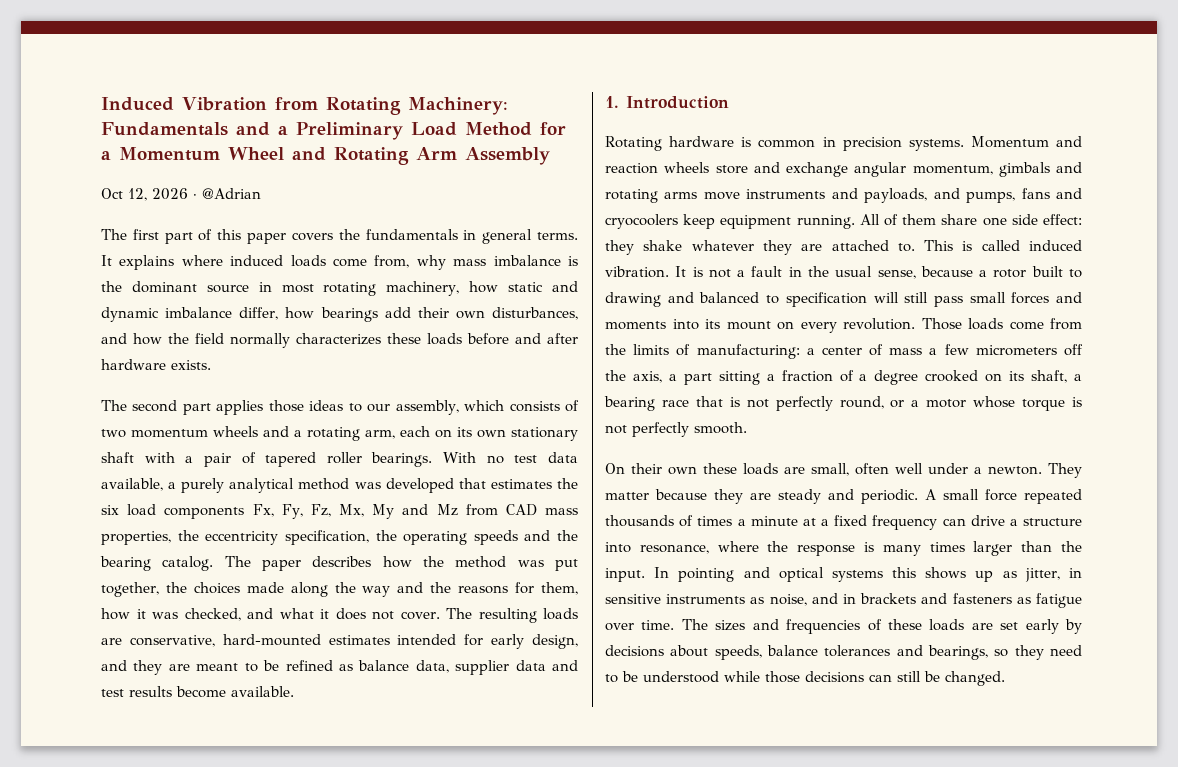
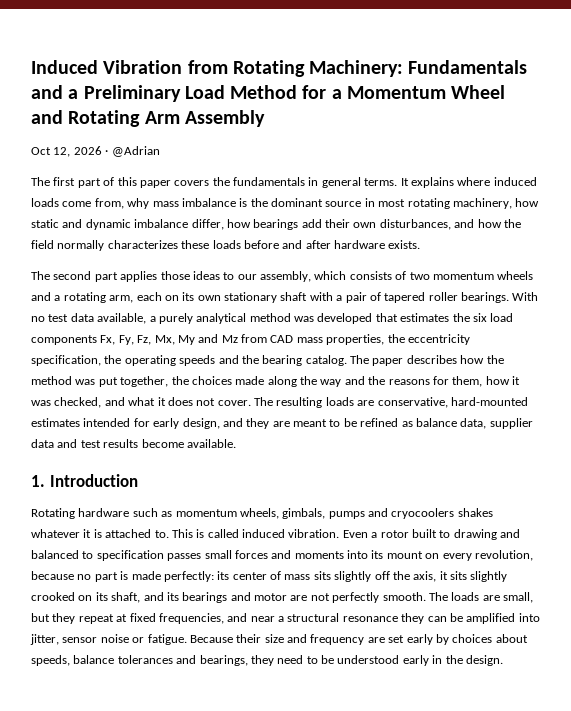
[741,136,1082,151] [605,162,1082,177] [605,188,1082,203] [605,214,1082,229] [605,240,823,255] is common in precision systems. Momentum and reaction wheels store and exchange angular momentum, gimbals and rotating arms move instruments and payloads, and pumps, fans and cryocoolers keep equipment running. All of them share one side effect: they shake whatever they are -> [132,508,493,519] [31,529,102,538] such as momentum wheels, gimbals, pumps and cryocoolers shakes whatever it is
[675,266,973,279] It is not a fault in the usual sense, because -> [342,530,368,538] Even
[873,292,963,307] will still pass -> [167,553,202,561] passes
[843,318,1082,330] [605,344,1083,359] [605,370,1082,385] [604,396,1082,411] [605,422,747,437] [605,463,1082,478] [605,489,1082,504] [605,515,1082,530] [605,541,1082,556] [605,567,1082,582] [605,593,1082,608] [605,619,965,634] revolution. Those loads come from the limits of manufacturing: a center of mass a few micrometers off the axis, a part sitting a fraction of a degree crooked on its shaft, a bearing race that is not perfectly round, or a motor whose torque is not perfectly smooth. // On their own these loads are small, often well under a newton. They matter because they are steady and periodic. A small force repeated thousands of times a minute at a fixed frequency can drive a structure into resonance, where the response is many times larger than the input. In pointing and optical systems this shows up as jitter, in sensitive instruments as noise, and in brackets and fasteners as fatigue over time. The sizes and frequencies of these loads -> [474,550,533,561] [31,571,508,582] [31,592,533,603] [31,613,540,624] [30,634,365,645] revolution, because no part is made perfectly: its center of mass sits slightly off the axis, it sits slightly crooked on its shaft, and its bearings and motor are not perfectly smooth. The loads are small, but they repeat at fixed frequencies, and near a structural resonance they can be amplified into jitter, sensor noise or fatigue. Because their size and frequency
[605,645,664,657] decisions -> [452,634,493,643] choices
[994,649,1009,657] so -> (248, 660) none
[724,671,1005,686] while those decisions can still be changed. -> [402,655,503,666] early in the design.

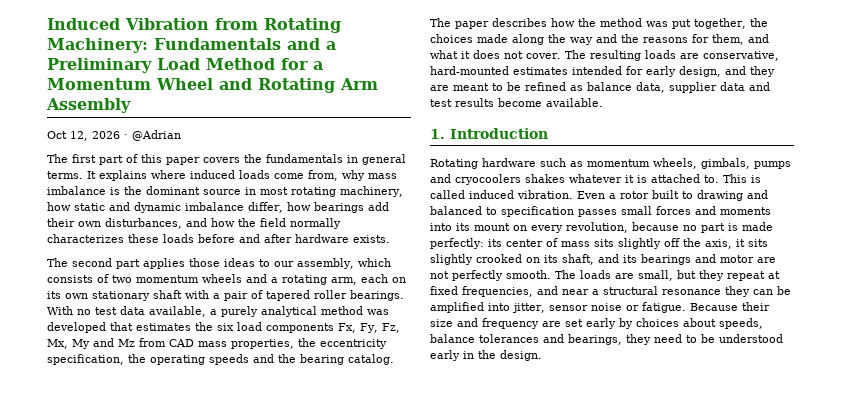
[485,376,520,385] [31,397,102,408] how it was checked, -> (744, 39) none

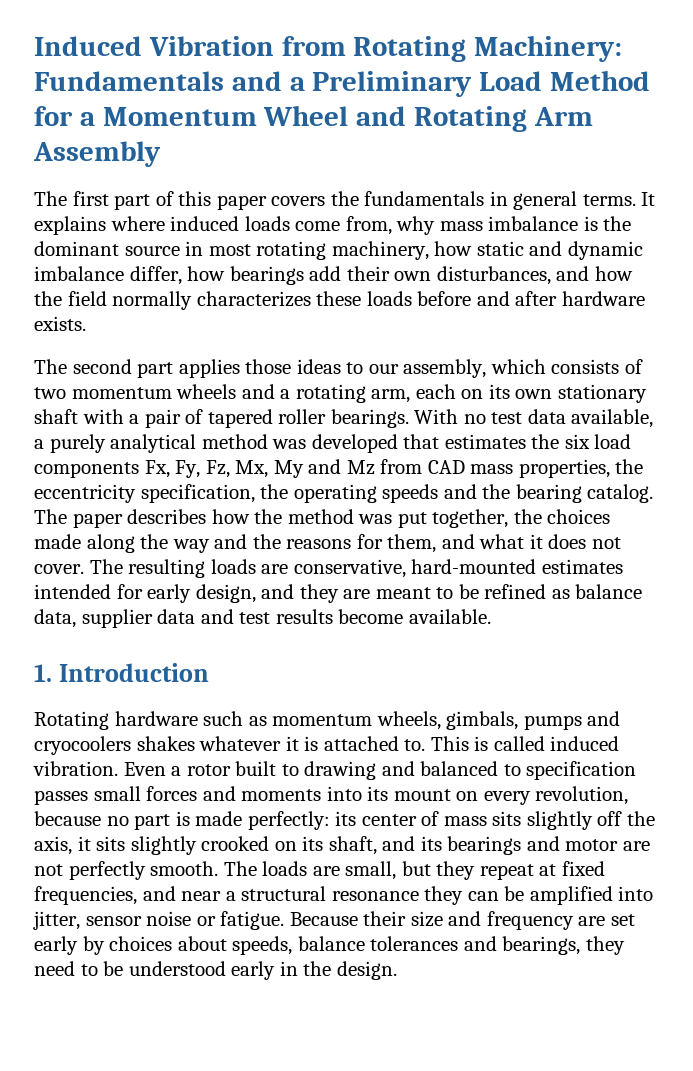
[47,130,181,141] // Oct 12, 2026 · @Adrian -> (161, 154) none

